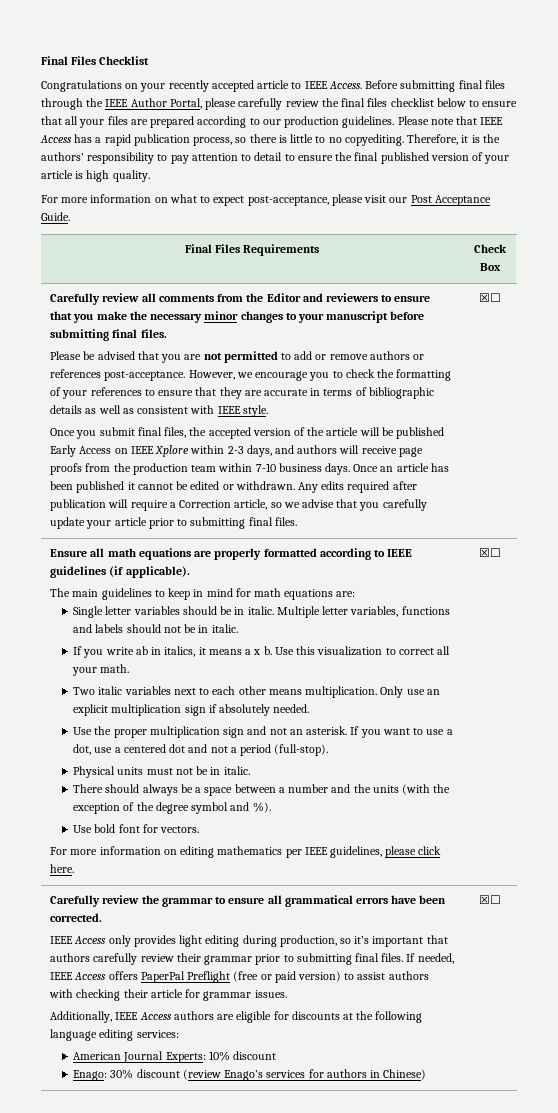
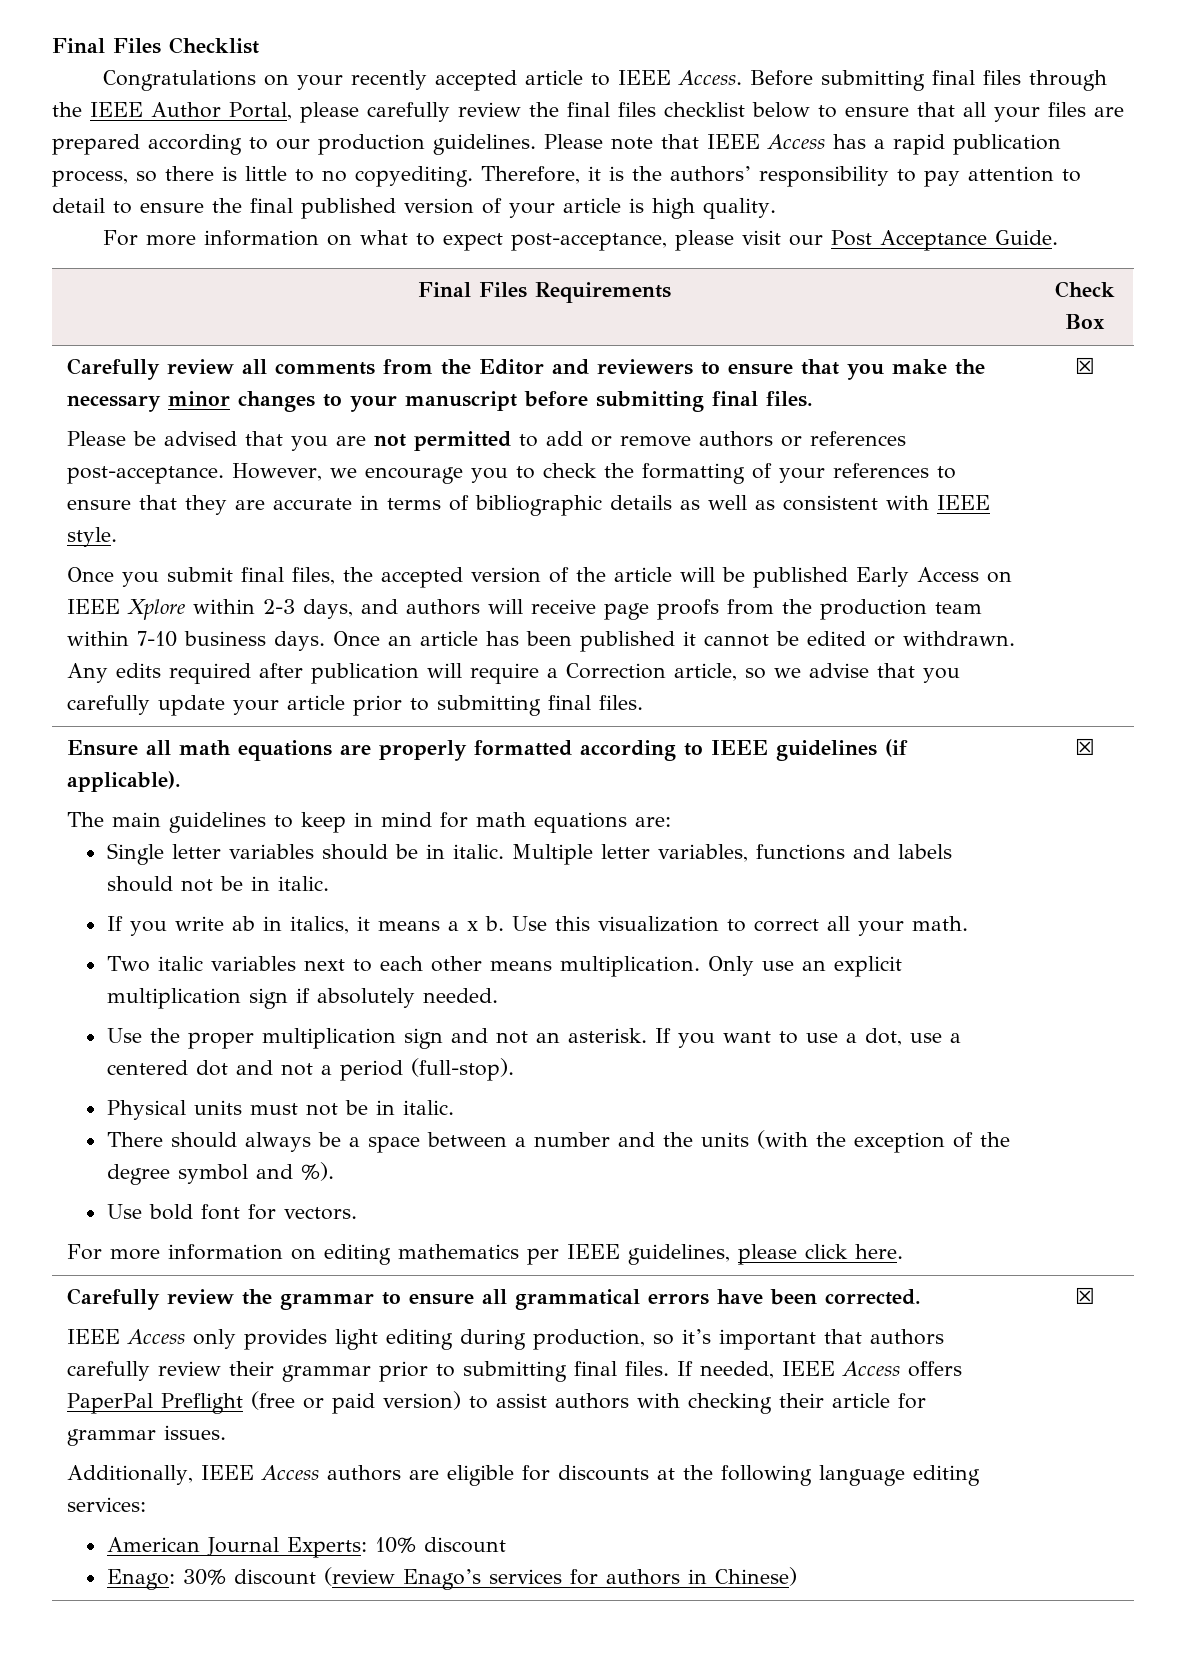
[478,293,501,302] ☒☐ -> [1074,357,1095,374] ☒
[478,548,501,557] ☒☐ -> [1074,738,1095,755] ☒
[478,895,501,904] ☒☐ -> [1074,1287,1095,1304] ☒

